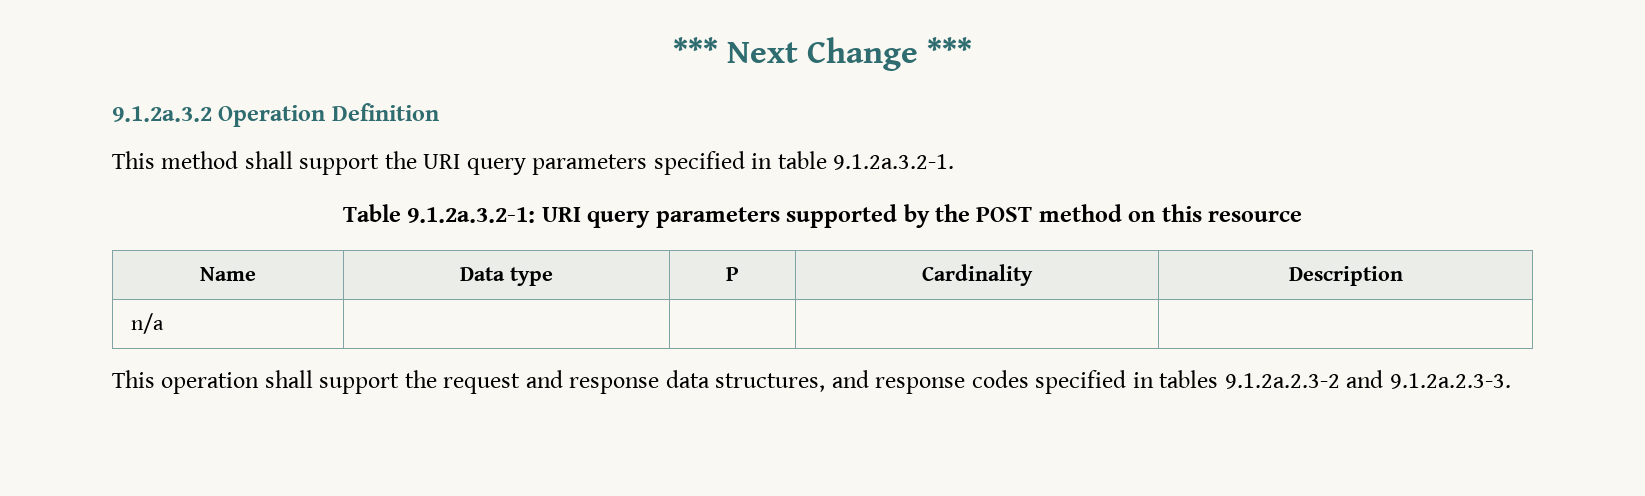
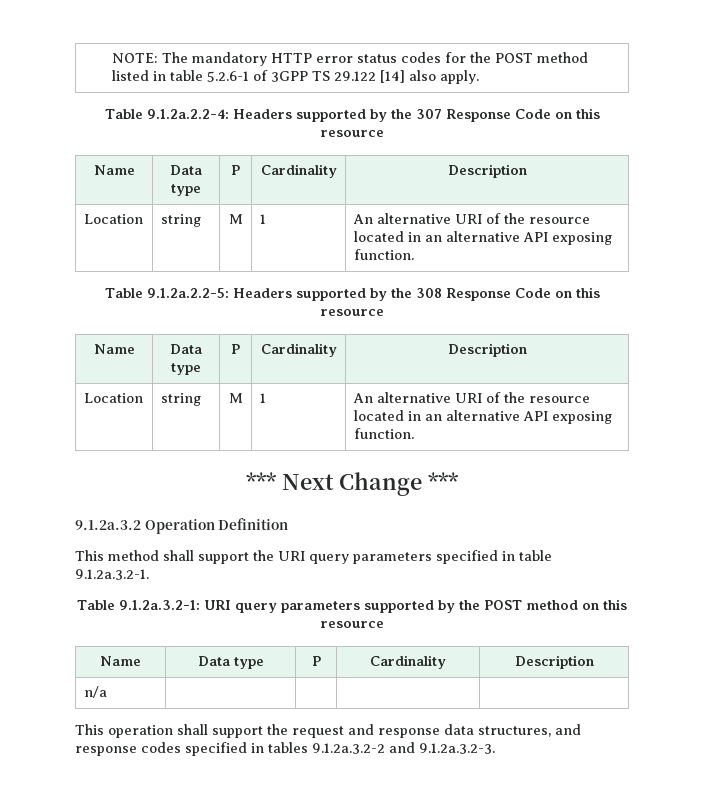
(672, 50) none -> [112,52,589,66] [112,70,480,84] [104,108,600,122] [320,130,384,137] [93,165,135,175] [170,165,202,175] [171,184,201,196] [231,165,240,175] [260,164,337,178] [447,164,527,178] [83,214,143,224] [160,214,201,227] [228,214,243,224] [259,214,266,224] [352,213,590,224] [353,231,612,245] [353,249,414,260] [104,287,600,301] [320,309,384,316] [93,344,135,354] [170,344,202,354] [171,363,201,375] [231,344,240,354] [260,343,337,357] [447,343,527,357] [83,393,143,403] [160,393,201,406] [228,393,243,403] [259,393,266,403] [352,392,590,403] [353,410,612,424] [353,428,414,439] NOTE: The mandatory HTTP error status codes for the POST method listed in table 5.2.6-1 of 3GPP TS 29.122 [14] also apply. // Table 9.1.2a.2.2-4: Headers supported by the 307 Response Code on this resource // Name | Data type | P | Cardinality | Description // Location | string | M | 1 | An alternative URI of the resource located in an alternative API exposing function. // Table 9.1.2a.2.2-5: Headers supported by the 308 Response Code on this resource // Name | Data type | P | Cardinality | Description // Location | string | M | 1 | An alternative URI of the resource located in an alternative API exposing function. //
[1224,370,1511,389] 9.1.2a.2.3-2 and 9.1.2a.2.3-3. -> [312,742,495,754] 9.1.2a.3.2-2 and 9.1.2a.3.2-3.

